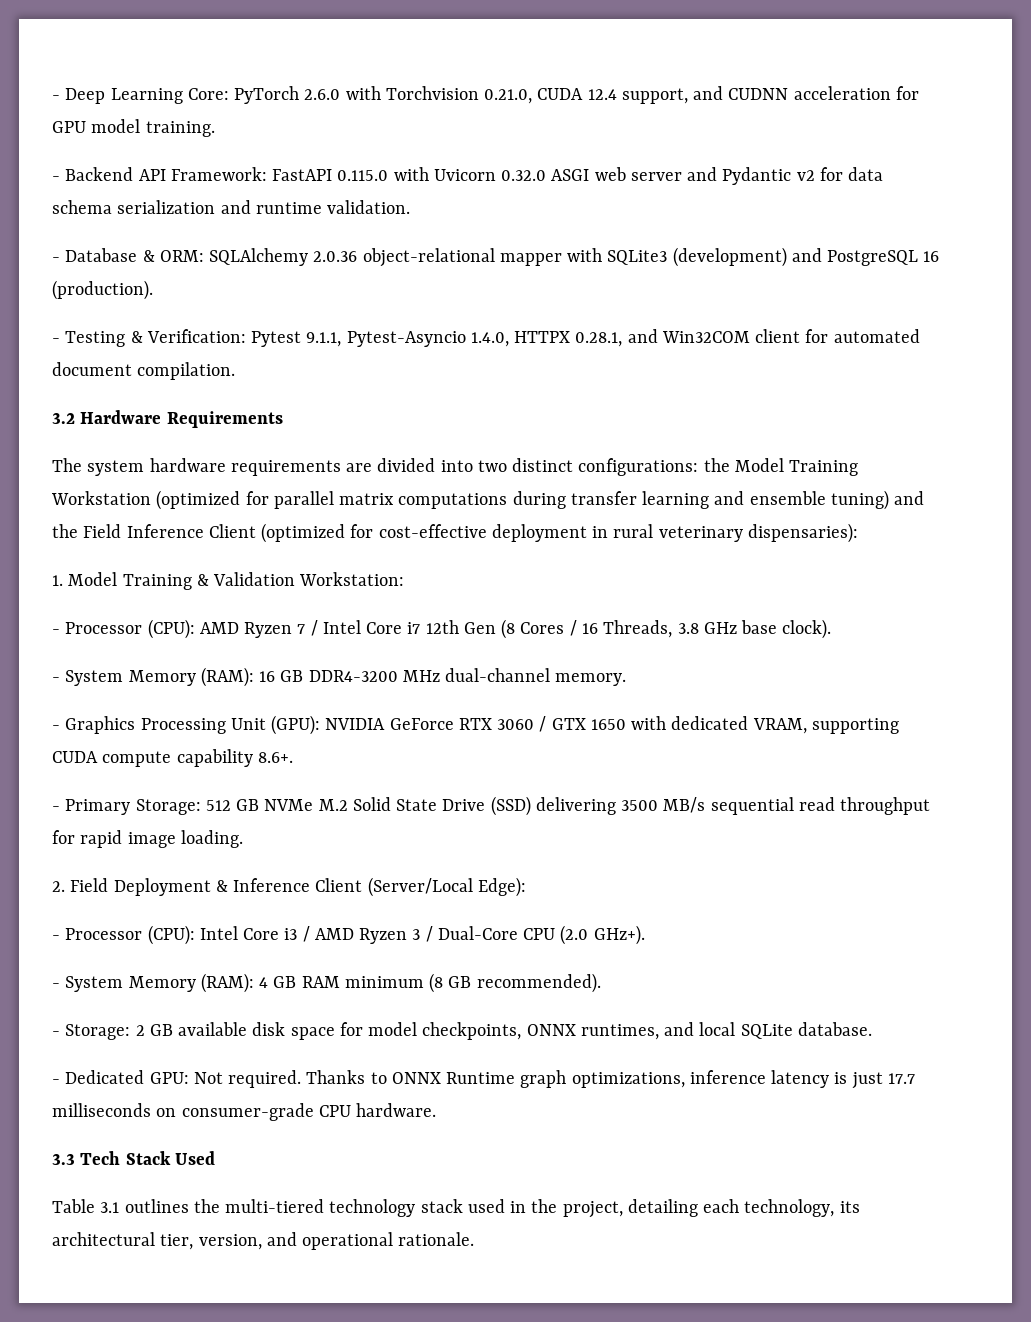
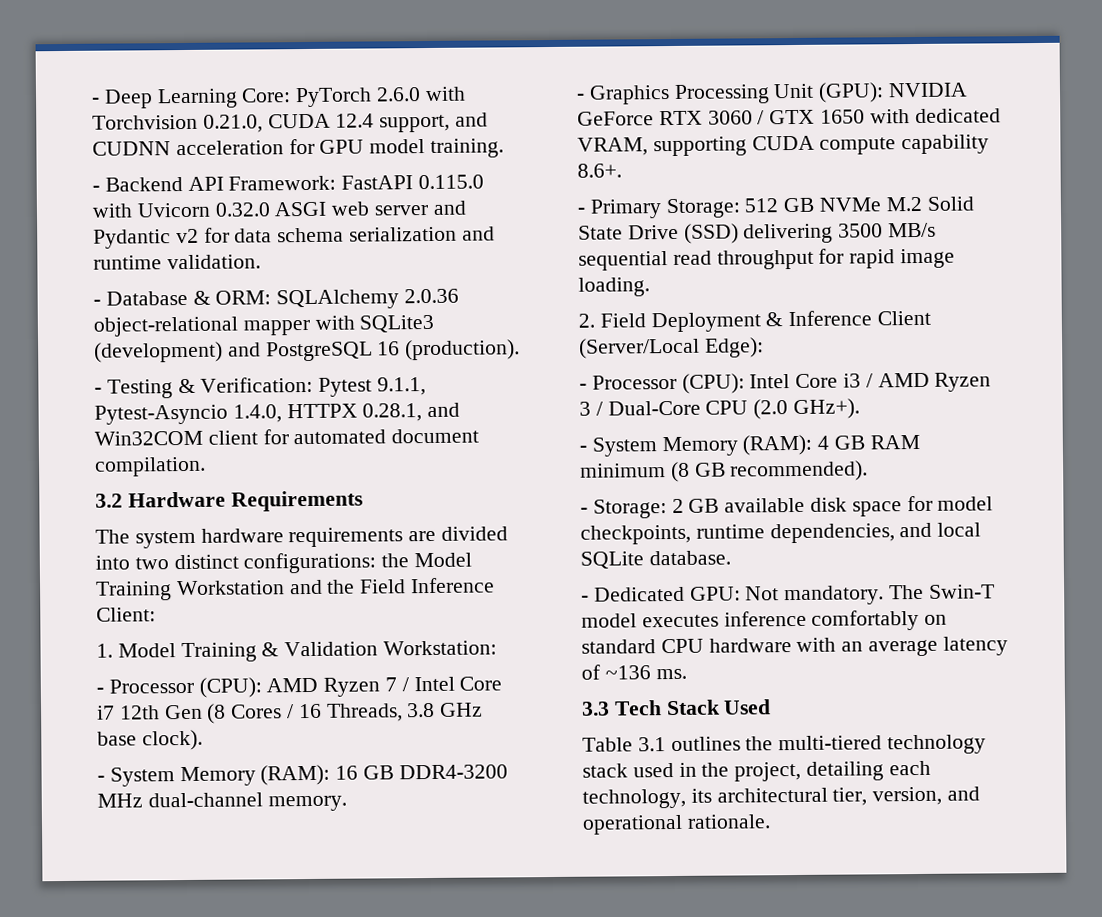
[156,490,925,510] [52,523,858,543] (optimized for parallel matrix computations during transfer learning and ensemble tuning) and the Field Inference Client (optimized for cost-effective deployment in rural veterinary dispensaries): -> [288,577,496,595] [96,607,156,622] and the Field Inference Client:
[526,1024,659,1040] ONNX runtimes, -> [695,523,895,544] runtime dependencies,
[228,1070,915,1089] [52,1103,437,1121] required. Thanks to ONNX Runtime graph optimizations, inference latency is just 17.7 milliseconds on consumer-grade CPU hardware. -> [784,584,995,606] [581,609,948,631] [581,636,1008,657] [581,664,687,680] mandatory. The Swin-T model executes inference comfortably on standard CPU hardware with an average latency of ~136 ms.

